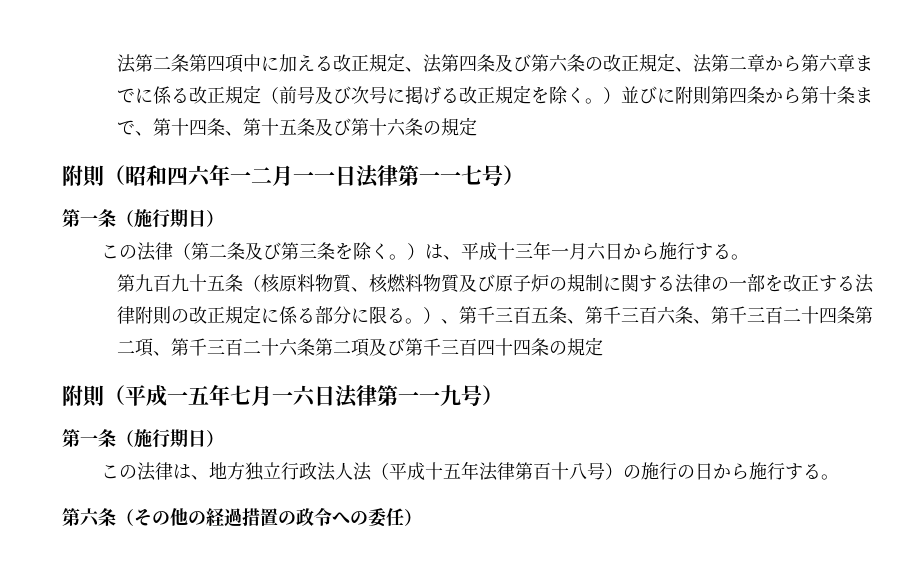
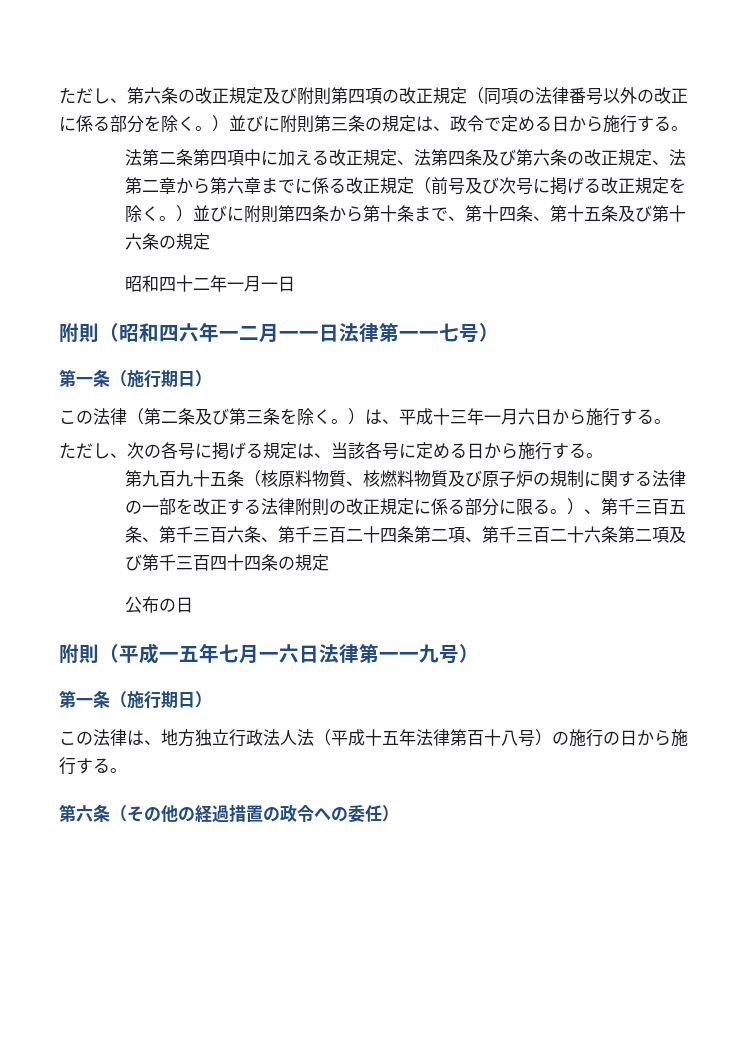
(116, 63) none -> [59,87,688,105] [59,115,688,133] ただし、第六条の改正規定及び附則第四項の改正規定（同項の法律番号以外の改正に係る部分を除く。）並びに附則第三条の規定は、政令で定める日から施行する。 //
(477, 126) none -> [125,275,296,292] // 昭和四十二年一月一日
(750, 257) none -> [59,442,603,460] // ただし、次の各号に掲げる規定は、当該各号に定める日から施行する。
(603, 346) none -> [125,596,194,613] // 公布の日

